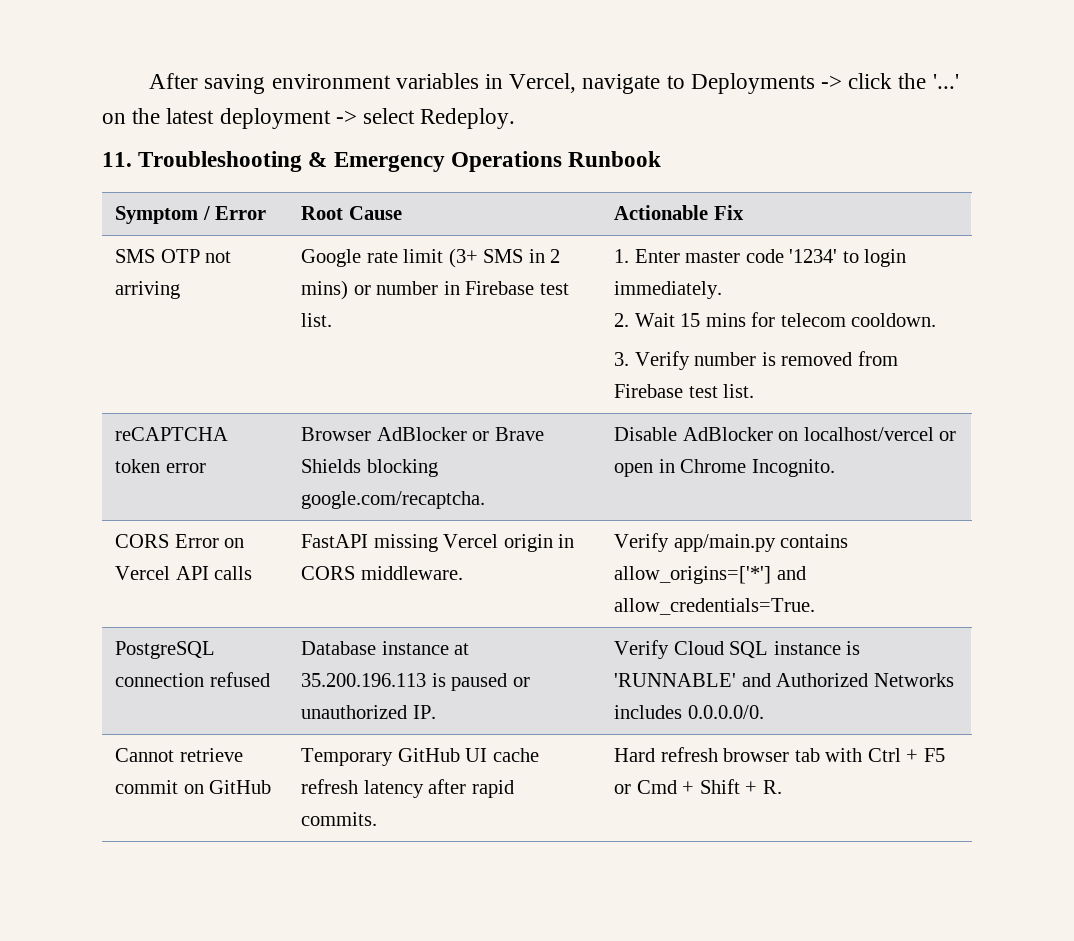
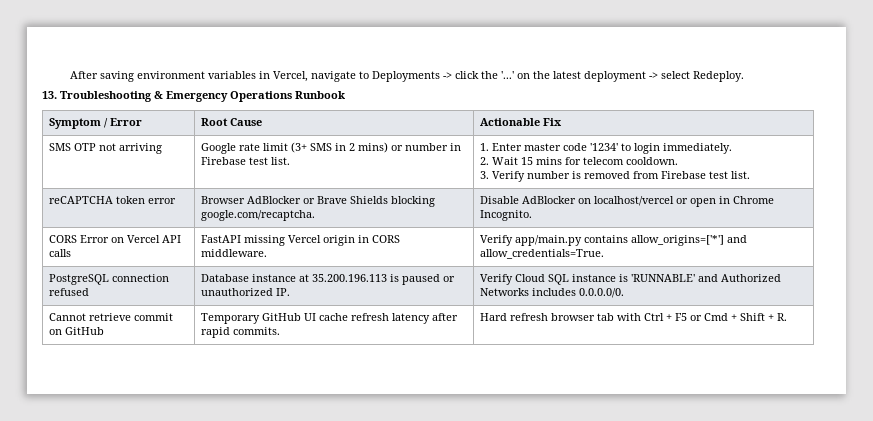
[102,152,132,167] 11. -> [42,91,57,99] 13.

